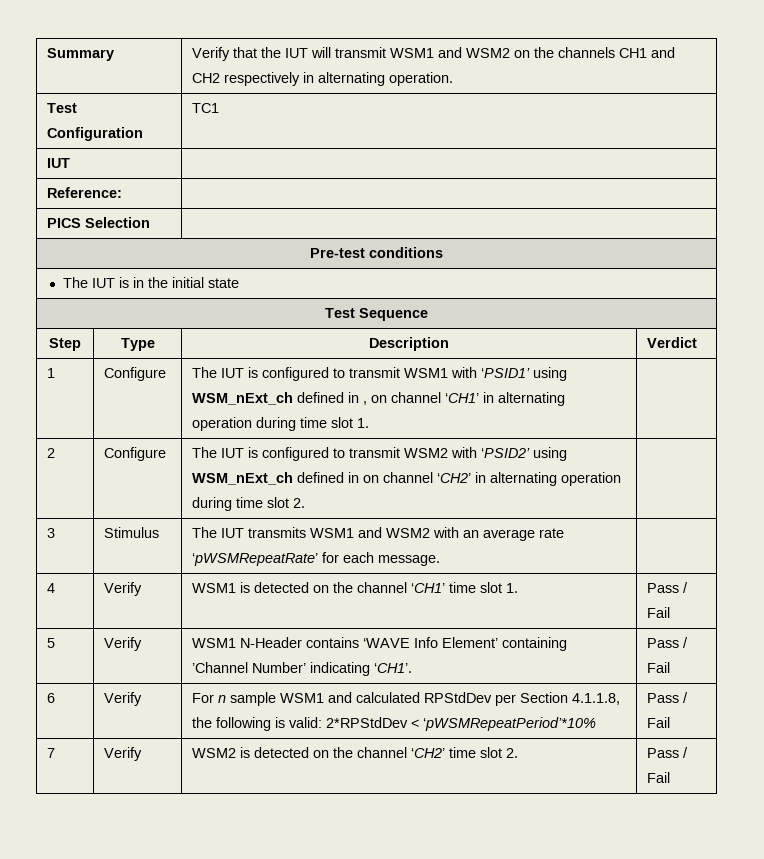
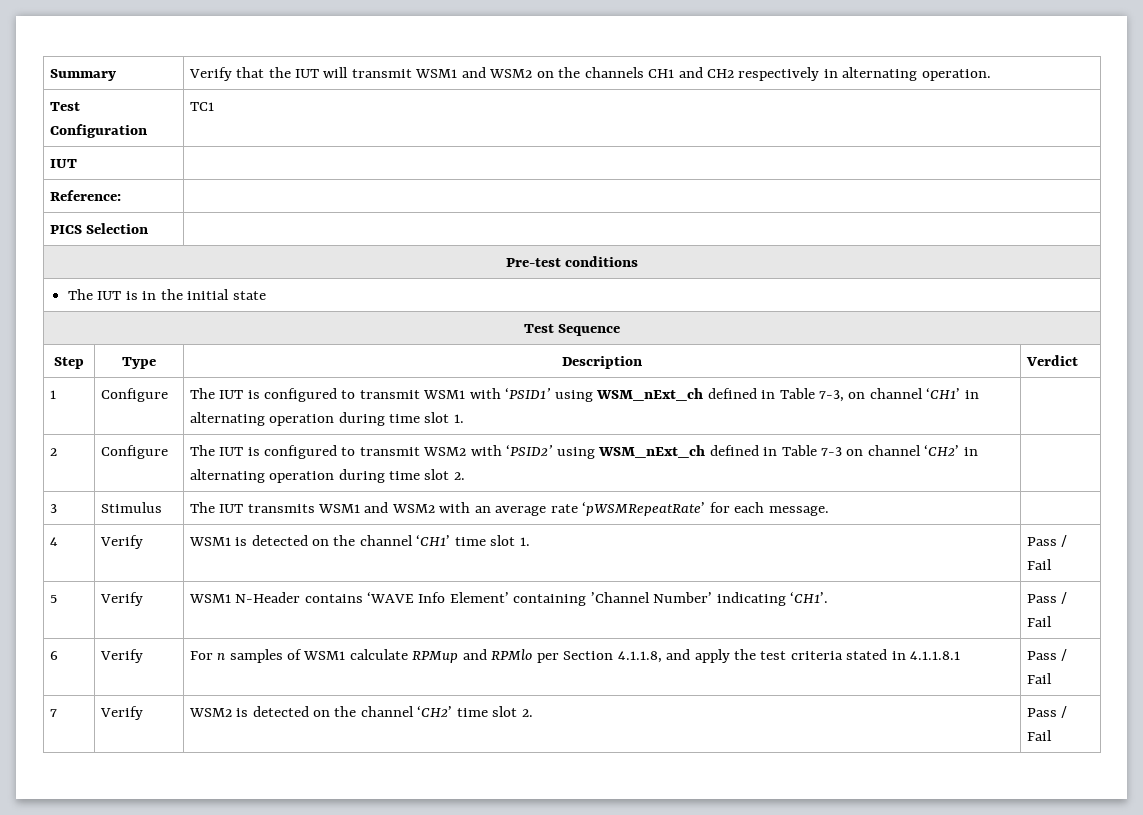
[363,401,368,405] , -> [779,388,844,402] Table 7-3,
(360, 477) none -> [781,445,842,456] Table 7-3
[230,692,621,706] [192,717,597,731] sample WSM1 and calculated RPStdDev per Section 4.1.1.8, the following is valid: 2*RPStdDev < ‘pWSMRepeatPeriod’*10% -> [229,649,961,663] samples of WSM1 calculate RPMup and RPMlo per Section 4.1.1.8, and apply the test criteria stated in 4.1.1.8.1

